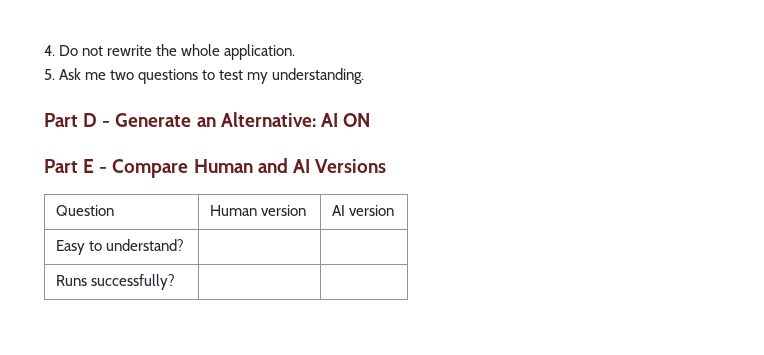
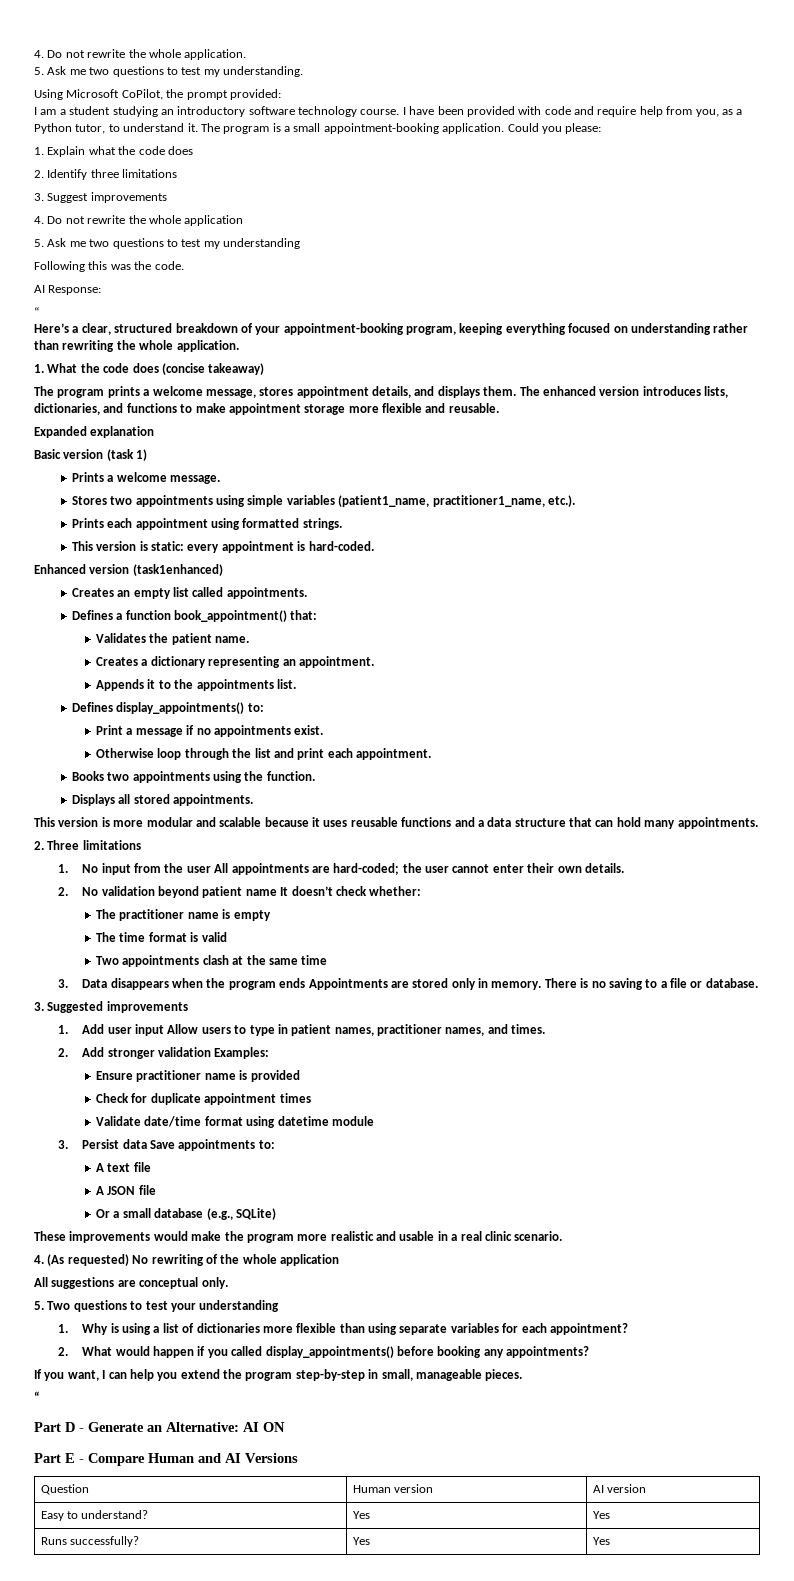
(365, 76) none -> [34,89,281,100] [34,106,743,117] [34,123,602,134] [34,146,193,157] [34,169,178,180] [34,192,167,203] [34,215,244,226] [34,238,300,249] [34,261,184,272] [34,285,102,295] [34,307,39,316] [34,323,749,335] [34,340,239,352] [34,363,265,375] [34,386,728,398] [34,403,499,415] [34,426,155,438] [34,449,148,461] [71,472,221,484] [71,495,575,507] [71,518,342,530] [71,541,374,553] [34,564,223,576] [71,587,307,599] [71,610,318,622] [96,633,250,645] [96,656,374,668] [96,679,296,691] [71,702,264,714] [96,725,324,737] [96,748,432,760] [71,771,315,783] [71,794,254,806] [34,817,758,829] [34,840,141,850] [58,863,624,875] [58,886,422,898] [96,909,271,921] [96,932,227,942] [96,955,328,967] [58,978,758,990] [34,1001,188,1013] [58,1024,546,1036] [58,1047,270,1059] [96,1070,300,1082] [96,1093,311,1105] [96,1116,374,1128] [58,1139,275,1151] [96,1162,151,1172] [96,1185,156,1195] [96,1208,276,1220] [34,1231,563,1243] [34,1254,339,1266] [34,1277,228,1289] [34,1300,280,1312] [58,1323,628,1335] [58,1346,590,1358] [34,1369,523,1381] [34,1391,40,1402] // Using Microsoft CoPilot, the prompt provided: // I am a student studying an introductory software technology course. I have been provided with code and require help from you, as a Python tutor, to understand it. The program is a small appointment-booking application. Could you please: // 1. Explain what the code does // 2. Identify three limitations // 3. Suggest improvements // 4. Do not rewrite the whole application // 5. Ask me two questions to test my understanding // Following this was the code. // AI Response: // “ // Here’s a clear, structured breakdown of your appointment-booking program, keeping everything focused on understanding rather than rewriting the whole application. // 1. What the code does (concise takeaway) // The program prints a welcome message, stores appointment details, and displays them. The enhanced version introduces lists, dictionaries, and functions to make appointment storage more flexible and reusable. // Expanded explanation // Basic version (task 1) // Prints a welcome message. // Stores two appointments using simple variables (patient1_name, practitioner1_name, etc.). // Prints each appointment using formatted strings. // This version is static: every appointment is hard-coded. // Enhanced version (task1enhanced) // Creates an empty list called appointments. // Defines a function book_appointment() that: // Validates the patient name. // Creates a dictionary representing an appointment. // Appends it to the appointments list. // Defines display_appointments() to: // Print a message if no appointments exist. // Otherwise loop through the list and print each appointment. // Books two appointments using the function. // Displays all stored appointments. // This version is more modular and scalable because it uses reusable functions and a data structure that can hold many appointments. // 2. Three limitations // 1. No input from the user All appointments are hard-coded; the user cannot enter their own details. // 2. No validation beyond patient name It doesn’t check whether: // The practitioner name is empty // The time format is valid // Two appointments clash at the same time // 3. Data disappears when the program ends Appointments are stored only in memory. There is no saving to a file or database. // 3. Suggested improvements // 1. Add user input Allow users to type in patient names, practitioner names, and times. // 2. Add stronger validation Examples: // Ensure practitioner name is provided // Check for duplicate appointment times // Validate date/time format using datetime module // 3. Persist data Save appointments to: // A text file // A JSON file // Or a small database (e.g., SQLite) // These improvements would make the program more realistic and usable in a real clinic scenario. // 4. (As requested) No rewriting of the whole application // All suggestions are conceptual only. // 5. Two questions to test your understanding // 1. Why is using a list of dictionaries more flexible than using separate variables for each appointment? // 2. What would happen if you called display_appointments() before booking any appointments? // If you want, I can help you extend the program step-by-step in small, manageable pieces. // “
(184, 245) | -> [352,1511,370,1519] [592,1511,610,1519] Yes | Yes
(175, 282) | -> [352,1537,370,1545] [592,1537,610,1545] Yes | Yes

